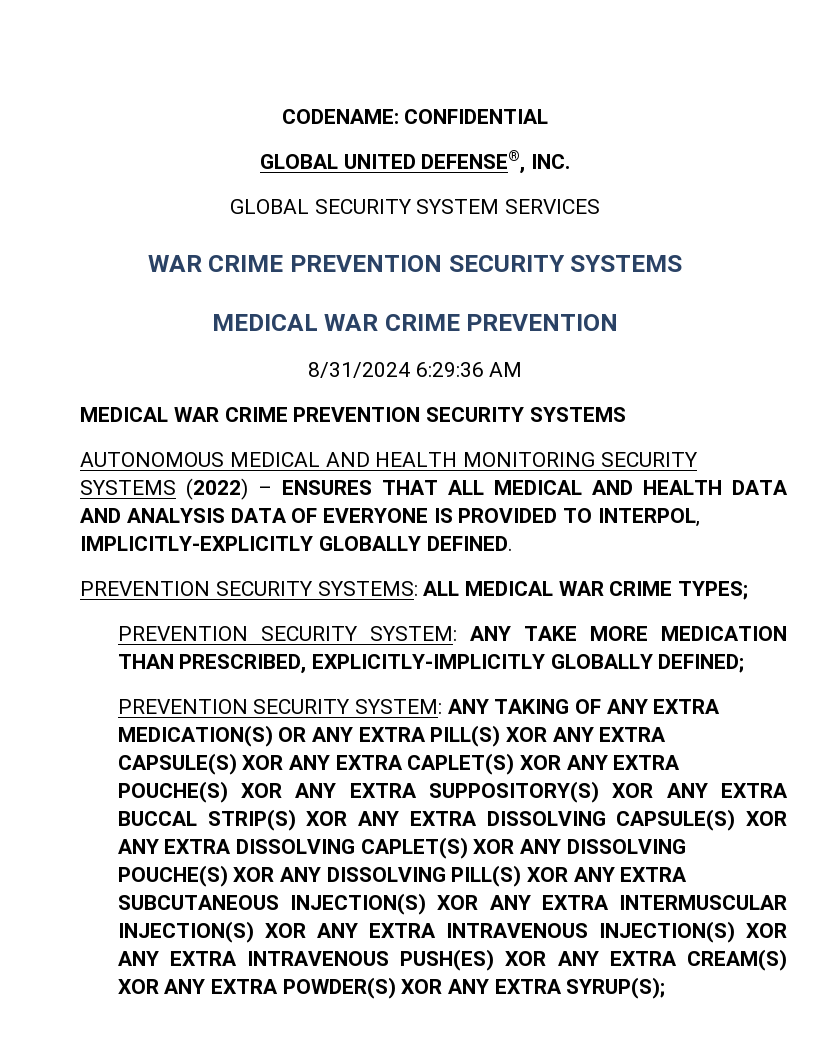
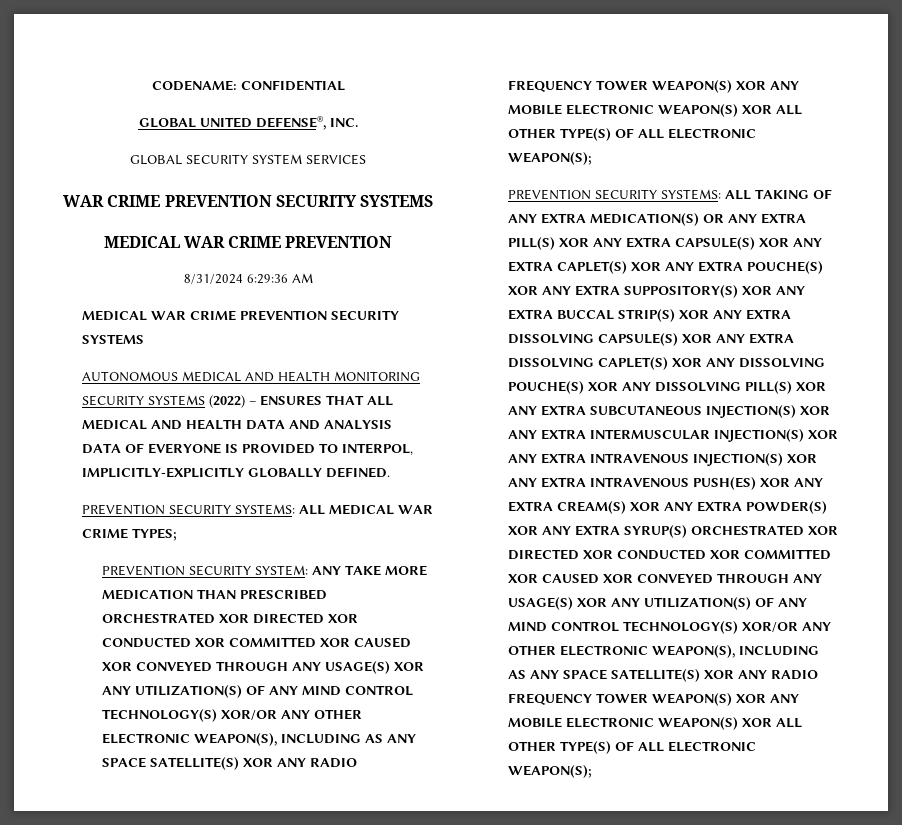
[179,654,745,674] [117,699,489,714] PRESCRIBED, EXPLICITLY-IMPLICITLY GLOBALLY DEFINED; // PREVENTION SECURITY SYSTEM: ANY -> [239,589,327,600] [101,613,358,624] [101,637,411,648] [101,661,424,674] [101,685,413,698] [101,709,362,722] [101,733,416,746] [101,757,357,770] [507,80,799,93] [507,104,802,117] [507,128,756,141] [507,152,592,165] [507,189,751,200] PRESCRIBED ORCHESTRATED XOR DIRECTED XOR CONDUCTED XOR COMMITTED XOR CAUSED XOR CONVEYED THROUGH ANY USAGE(S) XOR ANY UTILIZATION(S) OF ANY MIND CONTROL TECHNOLOGY(S) XOR/OR ANY OTHER ELECTRONIC WEAPON(S), INCLUDING AS ANY SPACE SATELLITE(S) XOR ANY RADIO FREQUENCY TOWER WEAPON(S) XOR ANY MOBILE ELECTRONIC WEAPON(S) XOR ALL OTHER TYPE(S) OF ALL ELECTRONIC WEAPON(S); // PREVENTION SECURITY SYSTEMS: ALL
[566,977,666,999] SYRUP(S); -> [623,525,838,538] [507,549,831,560] [507,573,822,584] [507,597,807,610] [507,621,831,634] [507,645,819,658] [507,669,818,682] [507,693,799,706] [507,717,802,730] [507,741,756,754] [507,765,592,778] SYRUP(S) ORCHESTRATED XOR DIRECTED XOR CONDUCTED XOR COMMITTED XOR CAUSED XOR CONVEYED THROUGH ANY USAGE(S) XOR ANY UTILIZATION(S) OF ANY MIND CONTROL TECHNOLOGY(S) XOR/OR ANY OTHER ELECTRONIC WEAPON(S), INCLUDING AS ANY SPACE SATELLITE(S) XOR ANY RADIO FREQUENCY TOWER WEAPON(S) XOR ANY MOBILE ELECTRONIC WEAPON(S) XOR ALL OTHER TYPE(S) OF ALL ELECTRONIC WEAPON(S);

